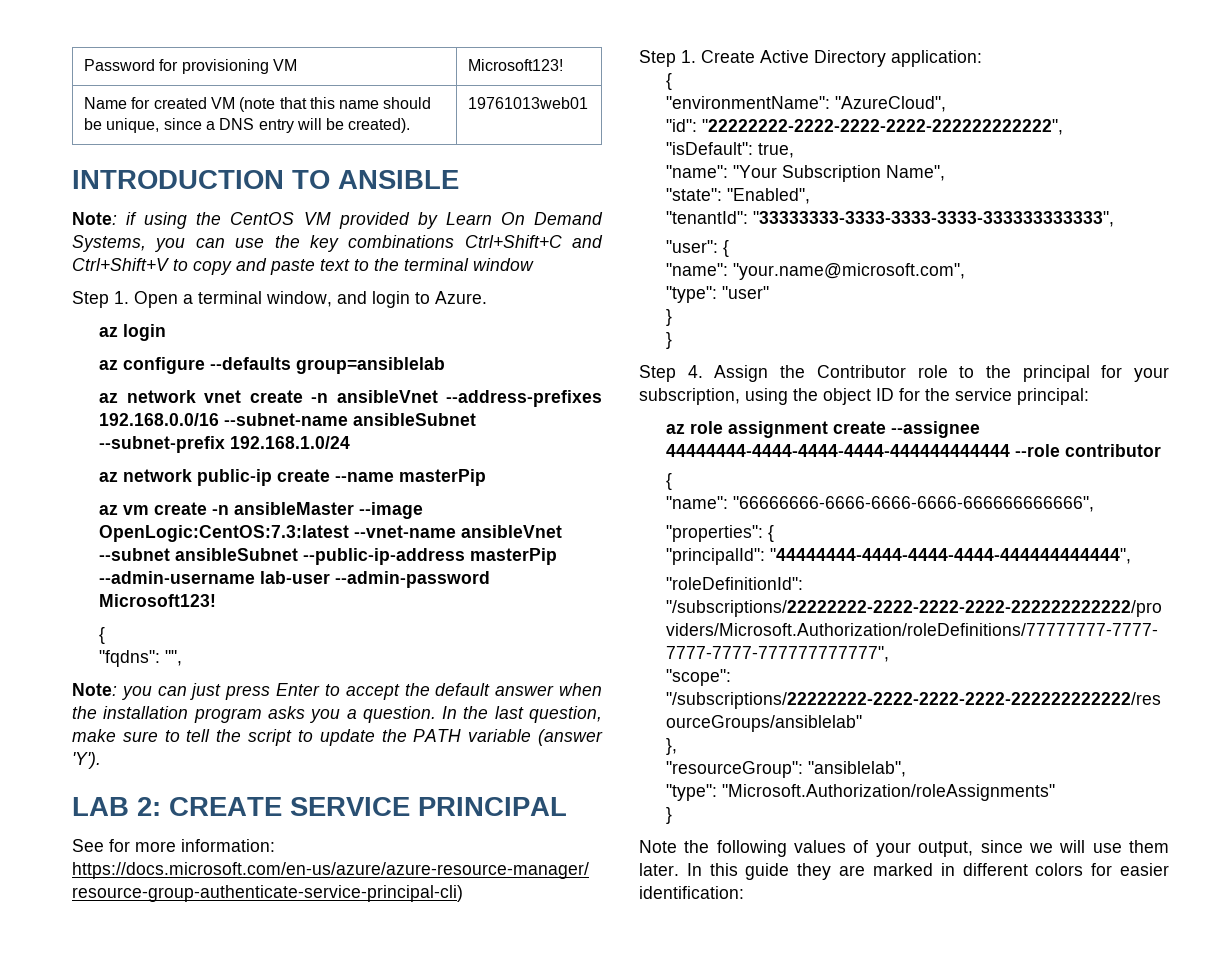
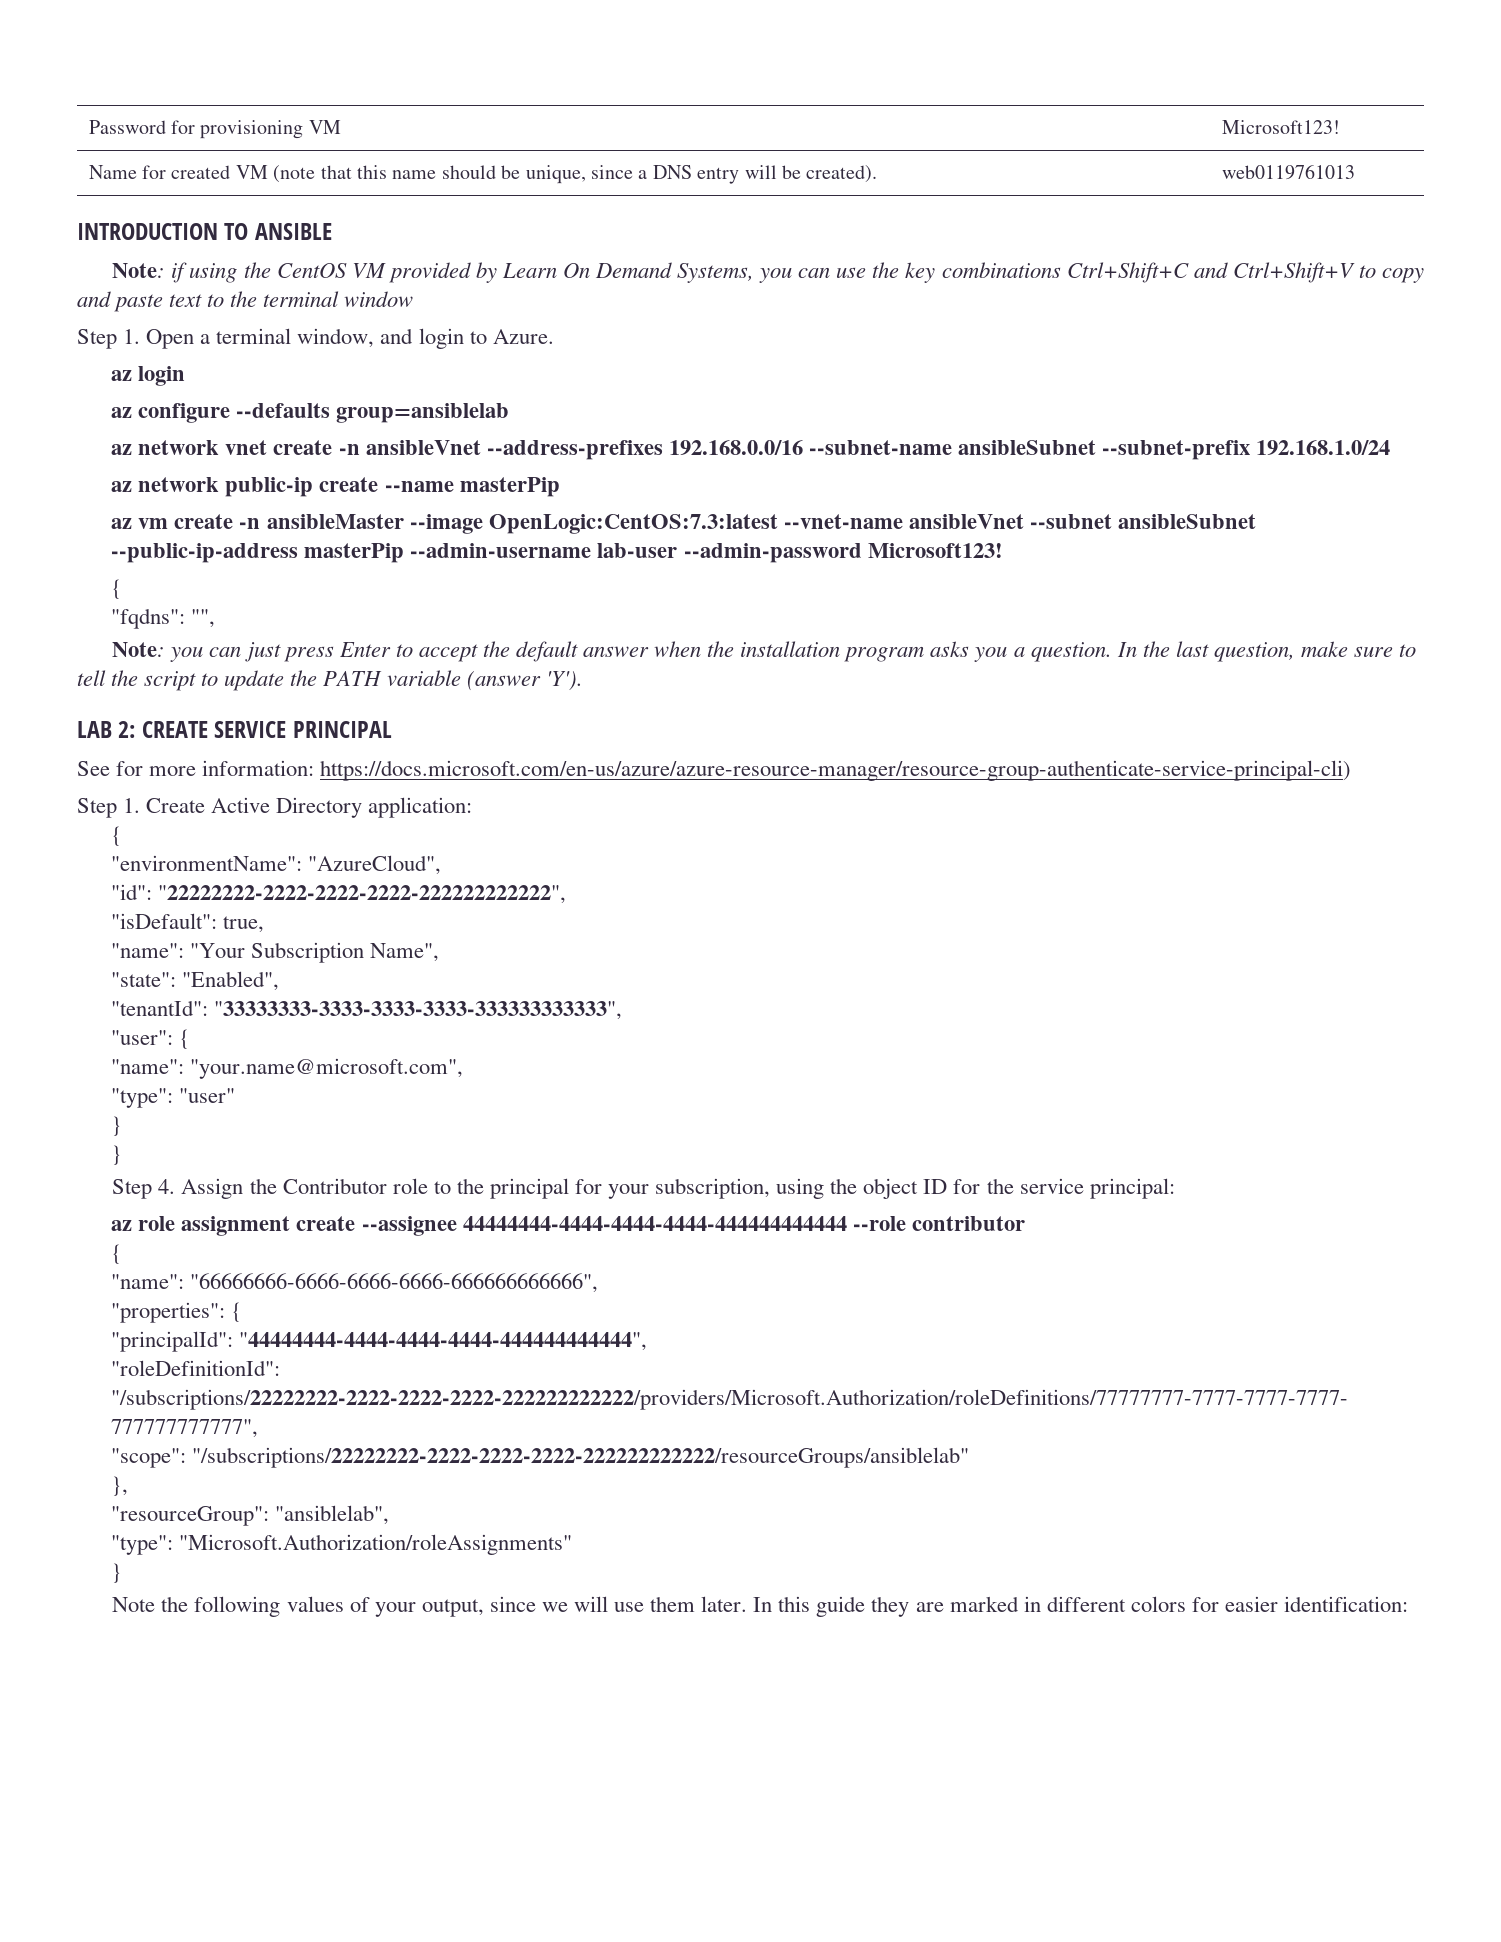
[467,97,588,109] 19761013web01 -> [1221,164,1355,180] web0119761013

